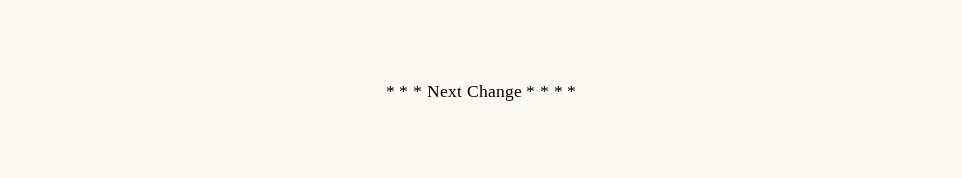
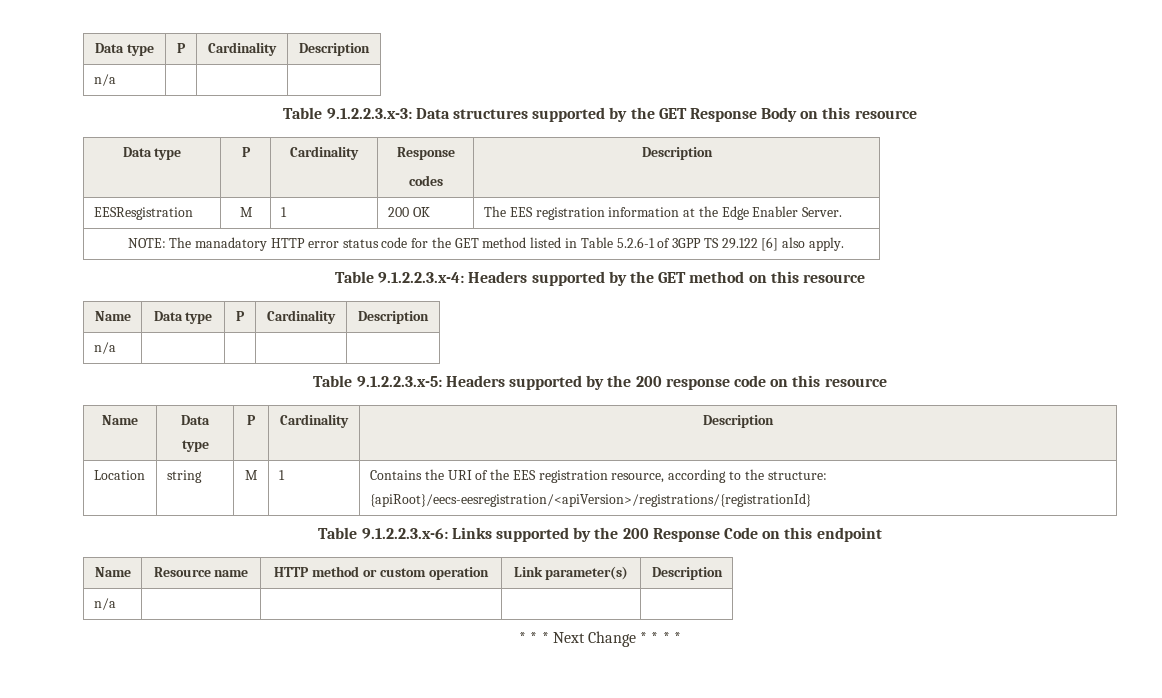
(385, 91) none -> [95,43,154,56] [177,43,186,53] [208,42,277,56] [299,43,370,56] [93,74,116,86] [283,107,917,122] [122,147,182,160] [241,147,251,157] [290,146,359,160] [396,147,455,160] [408,175,443,186] [641,147,713,160] [93,207,193,220] [239,207,253,217] [280,207,287,217] [387,207,430,217] [483,206,843,220] [127,237,845,251] [335,271,865,286] [94,311,131,321] [153,311,213,324] [236,311,245,321] [267,310,336,324] [358,311,429,324] [93,342,116,354] [313,375,887,390] [102,415,138,425] [181,415,210,425] [181,440,209,452] [247,415,256,425] [280,414,349,428] [703,415,774,428] [93,470,145,480] [166,470,202,483] [245,470,258,480] [278,470,285,480] [369,469,827,483] [369,493,811,507] [318,527,882,542] [94,567,131,577] [153,567,249,577] [274,566,489,580] [513,566,629,580] [651,567,723,580] [93,598,116,610] Data type | P | Cardinality | Description // n/a | | | // Table 9.1.2.2.3.x-3: Data structures supported by the GET Response Body on this resource // Data type | P | Cardinality | Response // codes | Description // EESResgistration | M | 1 | 200 OK | The EES registration information at the Edge Enabler Server. // NOTE: The manadatory HTTP error status code for the GET method listed in Table 5.2.6-1 of 3GPP TS 29.122 [6] also apply. // Table 9.1.2.2.3.x-4: Headers supported by the GET method on this resource // Name | Data type | P | Cardinality | Description // n/a | | | | // Table 9.1.2.2.3.x-5: Headers supported by the 200 response code on this resource // Name | Data type | P | Cardinality | Description // Location | string | M | 1 | Contains the URI of the EES registration resource, according to the structure: {apiRoot}/eecs-eesregistration/<apiVersion>/registrations/{registrationId} // Table 9.1.2.2.3.x-6: Links supported by the 200 Response Code on this endpoint // Name | Resource name | HTTP method or custom operation | Link parameter(s) | Description // n/a | | | | //

